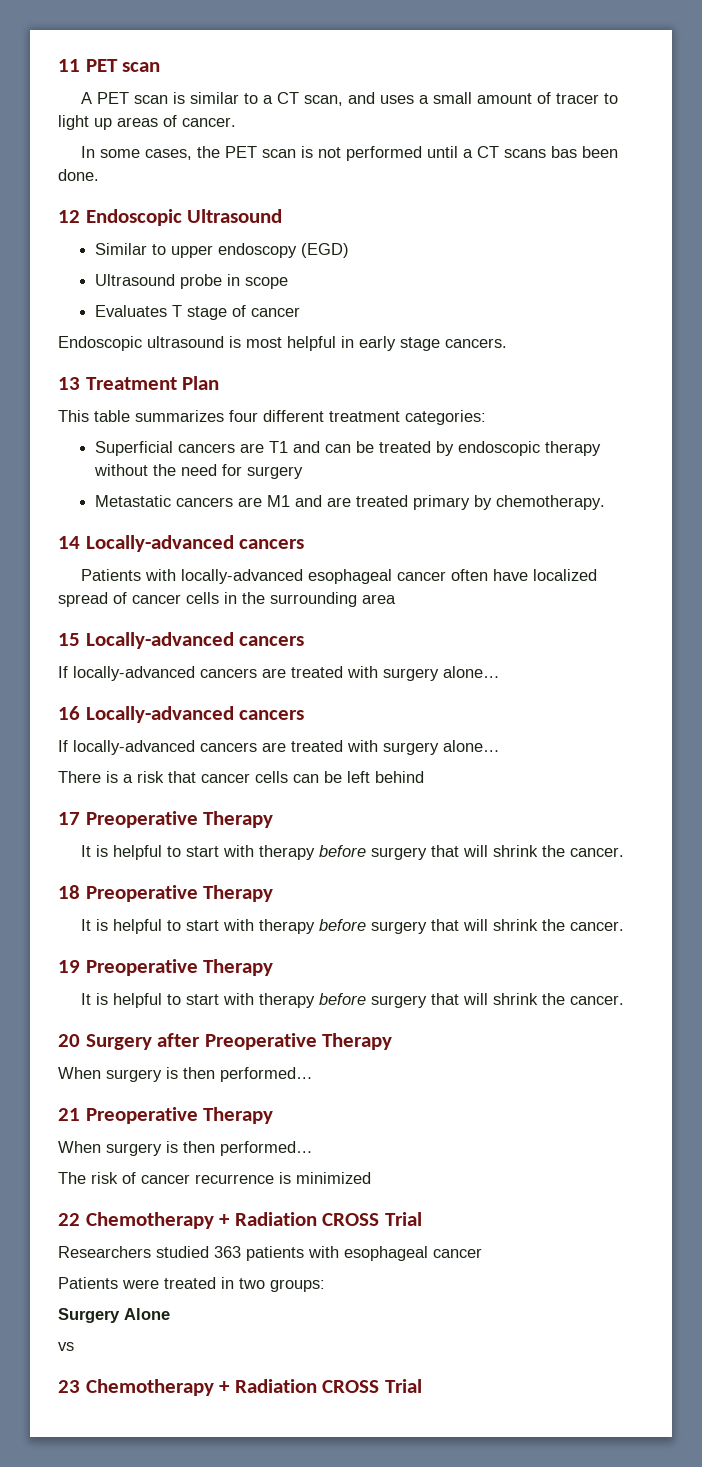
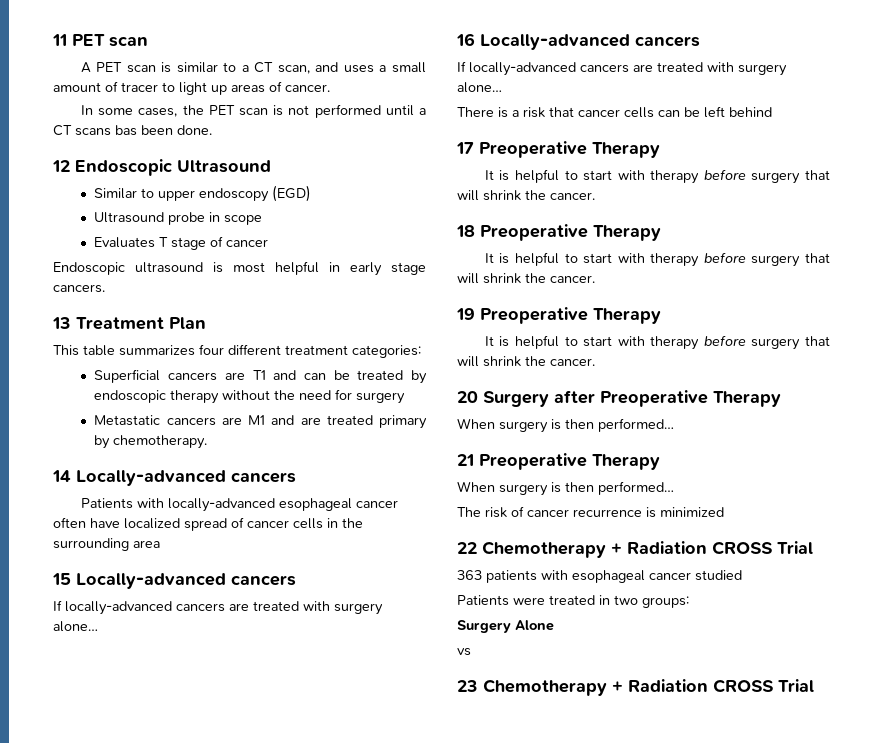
[58,1246,209,1258] Researchers studied -> (813, 547) none
(482, 1253) none -> [695,570,742,581] studied

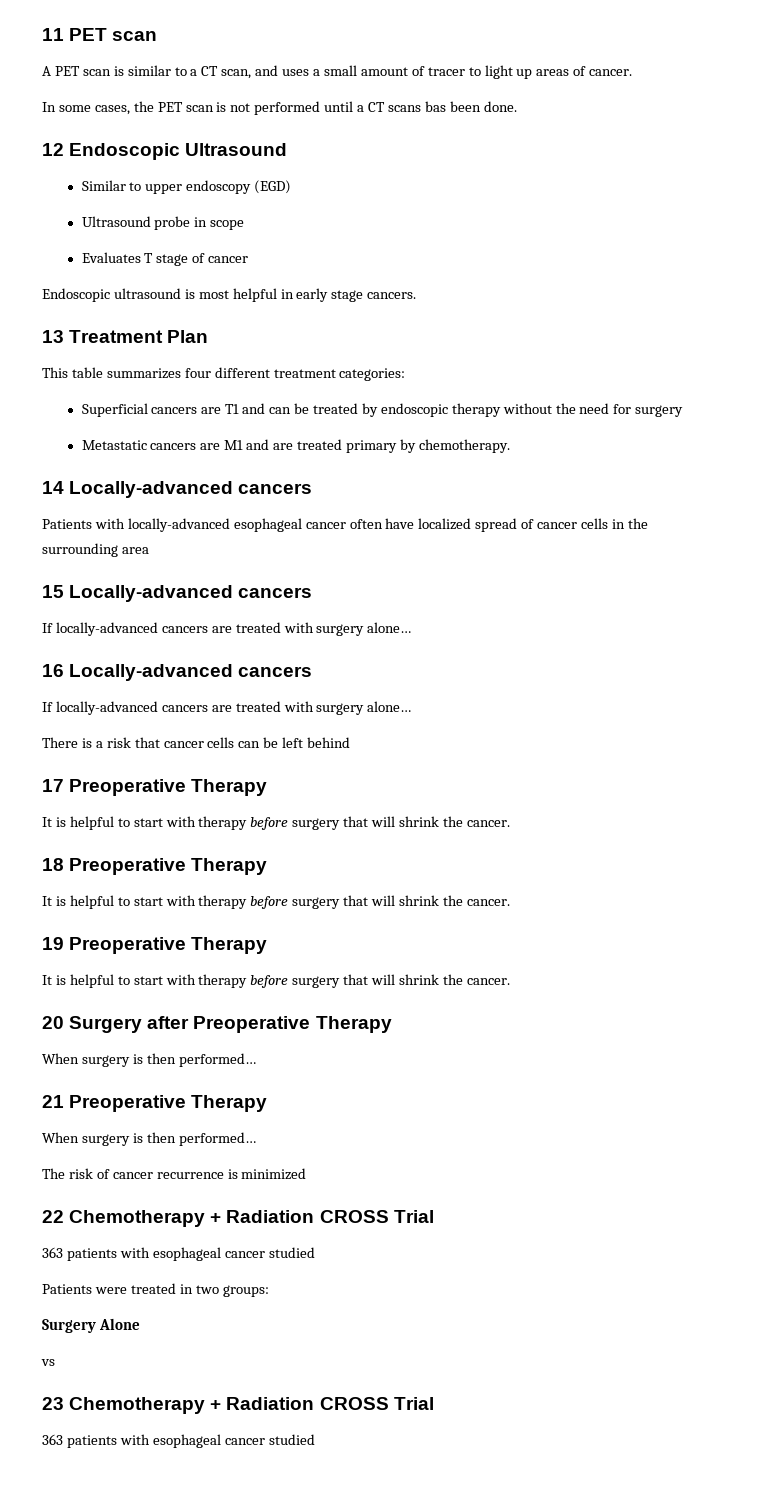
(814, 685) none -> [42,1434,315,1448] // 363 patients with esophageal cancer studied

